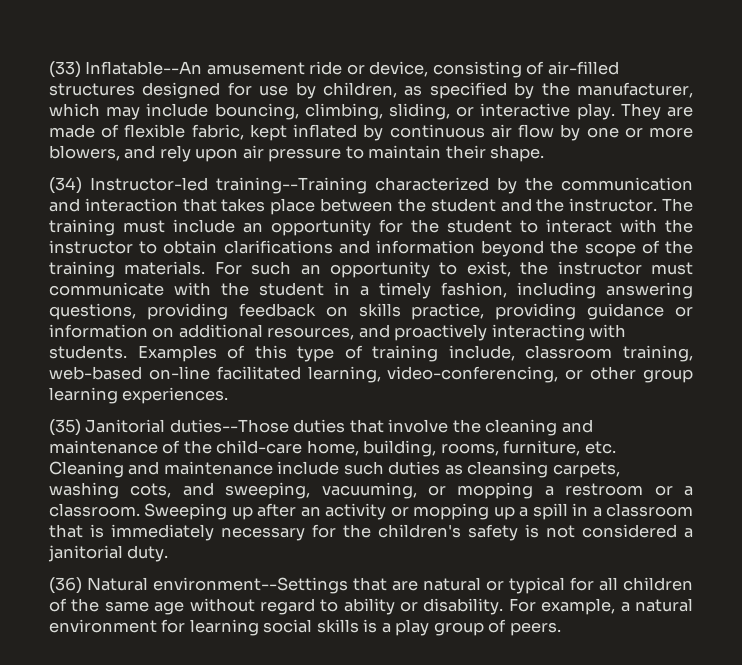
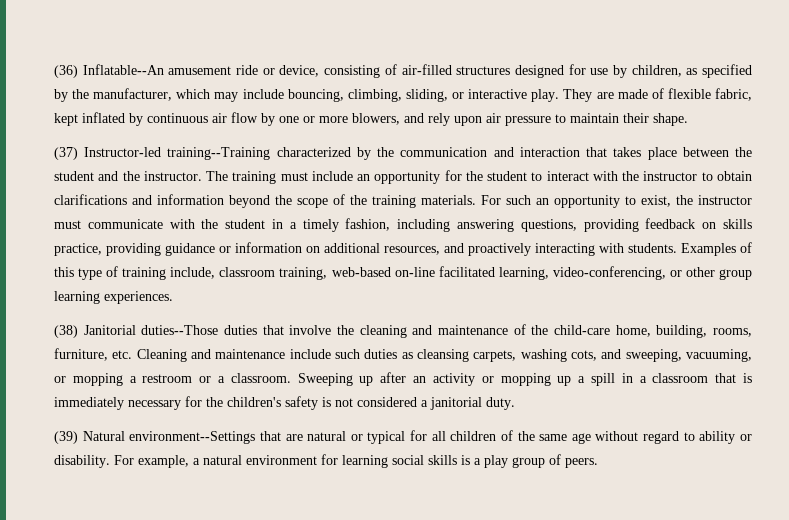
[49,61,81,78] (33) -> [54,65,78,78] (36)
[49,177,82,194] (34) -> [54,147,78,160] (37)
[49,419,81,436] (35) -> [54,325,78,338] (38)
[49,577,82,594] (36) -> [54,431,78,444] (39)

